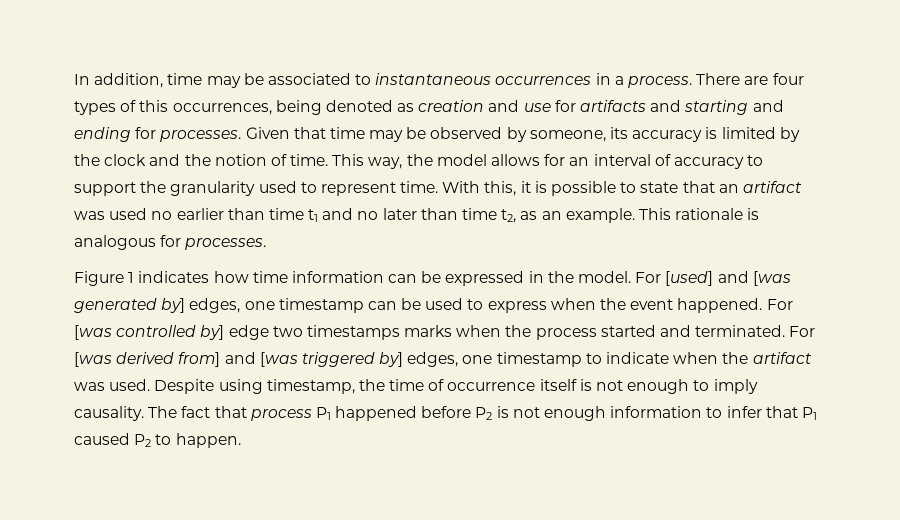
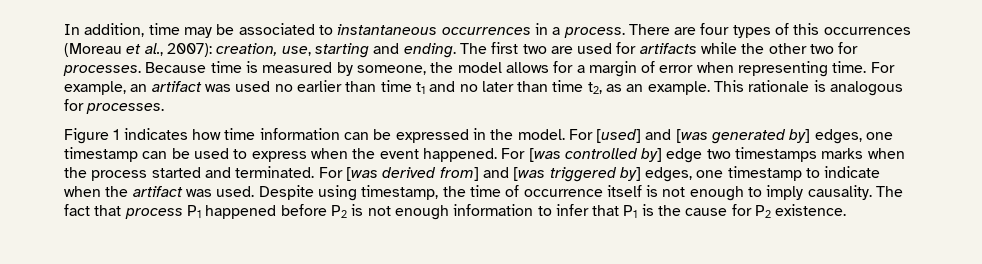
[172,100,784,115] [74,127,800,142] [74,154,764,169] [74,181,715,196] occurrences, being denoted as creation and use for artifacts and starting and ending for processes. Given that time may be observed by someone, its accuracy is limited by the clock and the notion of time. This way, the model allows for an interval of accuracy to support the granularity used to represent time. With this, it is possible to state that -> [823,27,911,35] [64,42,859,58] [63,61,895,77] [64,81,126,95] occurrences (Moreau et al., 2007): creation, use, starting and ending. The first two are used for artifacts while the other two for processes. Because time is measured by someone, the model allows for a margin of error when representing time. For example,
[74,433,241,448] caused P2 to happen. -> [641,204,847,218] is the cause for P2 existence.

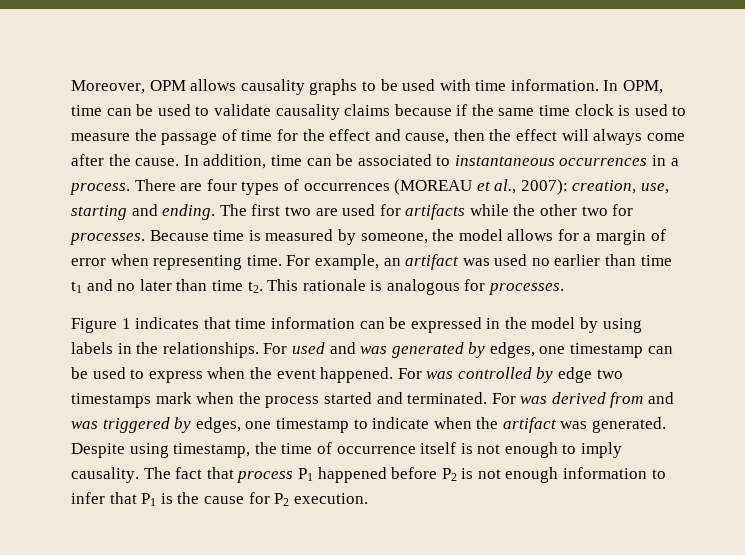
(64, 29) none -> [71,79,664,95] [71,104,687,120] [71,129,685,145] [71,154,180,166] Moreover, OPM allows causality graphs to be used with time information. In OPM, time can be used to validate causality claims because if the same time clock is used to measure the passage of time for the effect and cause, then the effect will always come after the cause.
[183,27,212,38] may -> [306,158,332,166] can
[793,23,911,35] [64,43,122,57] this occurrences (Moreau -> [303,179,473,195] occurrences (MOREAU
[587,81,710,95] t2, as an example. -> [247,281,263,293] t2.
[191,129,221,140] how -> [203,317,231,329] that
[517,129,811,144] model. For [used] and [was generated by] -> [531,317,642,333] [71,342,486,358] model by using labels in the relationships. For used and was generated by
[528,148,663,162] [was controlled by] -> [426,367,554,383] was controlled by
[821,148,864,159] marks -> [155,392,192,404] mark
[345,167,641,182] [was derived from] and [was triggered by] -> [520,392,675,408] [71,417,192,433] was derived from and was triggered by
[216,186,255,197] used. -> [592,417,667,433] generated.
[775,204,847,216] existence. -> [293,493,368,504] execution.

